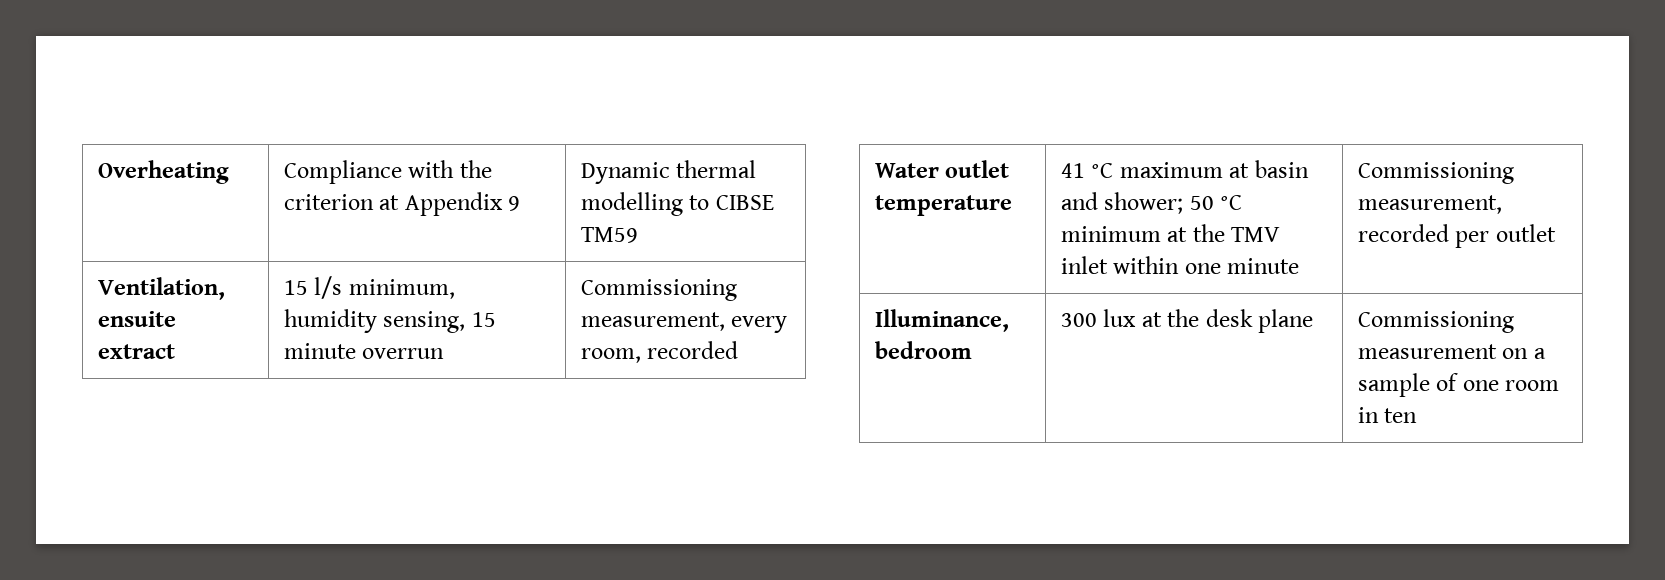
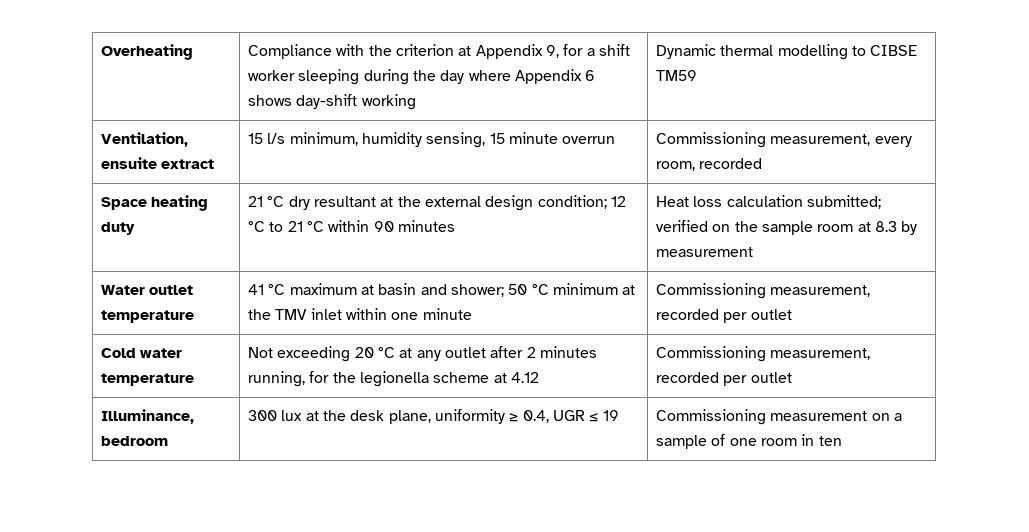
[508,196,521,211] 9 -> [545,44,630,58] [248,69,596,85] [248,94,416,110] 9, for a shift worker sleeping during the day where Appendix 6 shows day-shift working
(739, 350) none -> [101,195,209,211] [101,222,136,235] [248,195,626,211] [248,220,455,232] [656,195,881,209] [656,220,918,235] [656,247,754,257] // Space heating duty | 21 °C dry resultant at the external design condition; 12 °C to 21 °C within 90 minutes | Heat loss calculation submitted; verified on the sample room at 8.3 by measurement
(1556, 233) none -> [101,348,183,358] [101,373,195,386] [248,346,597,362] [248,371,539,387] [656,346,871,362] [656,372,792,386] // Cold water temperature | Not exceeding 20 °C at any outlet after 2 minutes running, for the legionella scheme at 4.12 | Commissioning measurement, recorded per outlet
[1258,309,1314,333] plane -> [388,409,619,424] plane, uniformity ≥ 0.4, UGR ≤ 19

